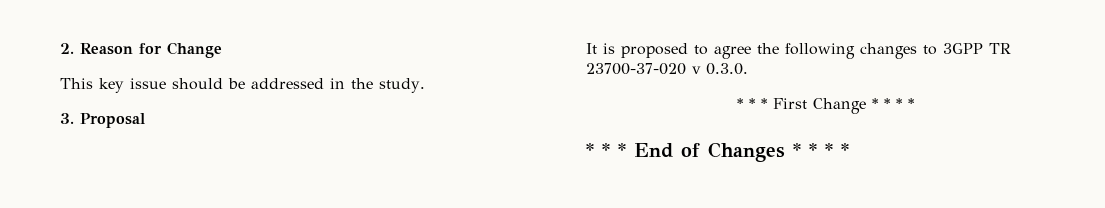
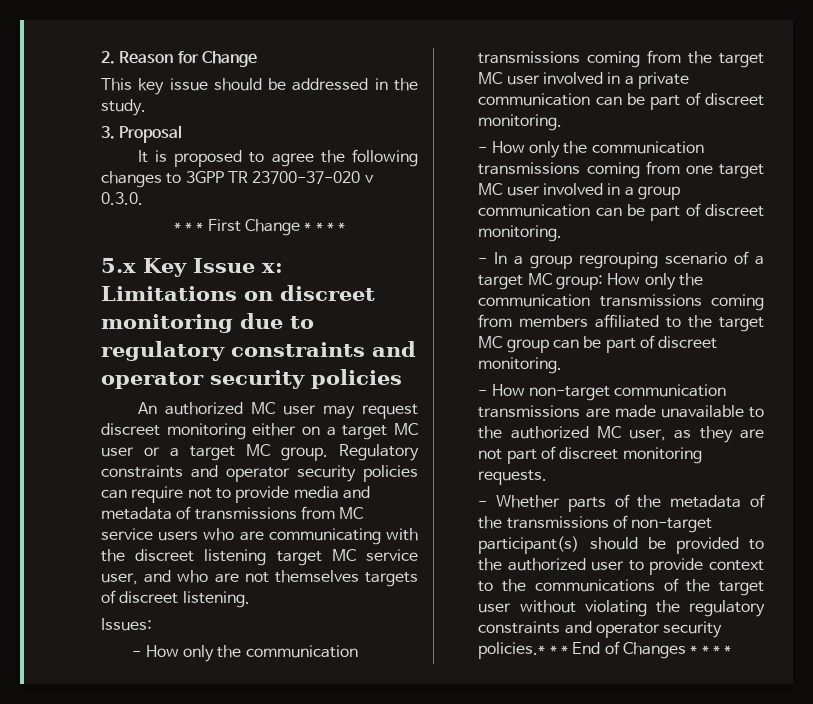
[586,143,594,157] * -> [101,258,283,277] [101,285,375,301] [101,313,314,333] [101,341,416,361] [101,369,402,389] [137,402,418,419] [101,423,418,440] [101,444,419,461] [101,465,418,482] [101,486,370,503] [101,506,364,520] [101,528,418,545] [101,549,418,566] [101,570,418,587] [101,590,250,608] [101,618,152,631] [132,645,358,662] [478,50,764,68] [478,72,689,89] [478,92,764,110] [478,114,563,131] [478,141,704,158] [478,161,764,179] [478,183,680,200] [478,203,764,221] [478,225,563,242] [478,251,764,269] [478,273,703,290] [478,294,764,311] [478,314,764,332] [478,335,718,353] [478,357,563,374] [478,384,727,401] [478,405,764,418] [478,426,764,443] [478,446,702,464] [478,470,548,485] [478,494,765,512] [478,515,713,533] [478,536,764,554] [478,558,764,575] [478,578,764,596] [478,600,765,617] [478,621,723,638] [478,642,546,659] 5.x Key Issue x: Limitations on discreet monitoring due to regulatory constraints and operator security policies // An authorized MC user may request discreet monitoring either on a target MC user or a target MC group. Regulatory constraints and operator security policies can require not to provide media and metadata of transmissions from MC service users who are communicating with the discreet listening target MC service user, and who are not themselves targets of discreet listening. // Issues: // - How only the communication transmissions coming from the target MC user involved in a private communication can be part of discreet monitoring. // - How only the communication transmissions coming from one target MC user involved in a group communication can be part of discreet monitoring. // - In a group regrouping scenario of a target MC group: How only the communication transmissions coming from members affiliated to the target MC group can be part of discreet monitoring. // - How non-target communication transmissions are made unavailable to the authorized MC user, as they are not part of discreet monitoring requests. // - Whether parts of the metadata of the transmissions of non-target participant(s) should be provided to the authorized user to provide context to the communications of the target user without violating the regulatory constraints and operator security policies.*

